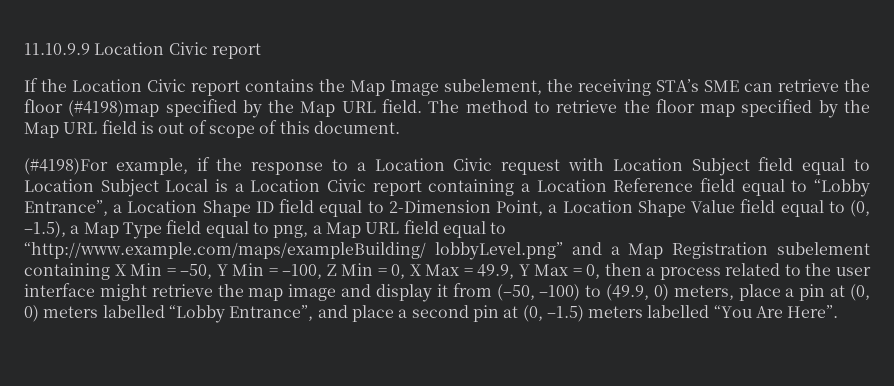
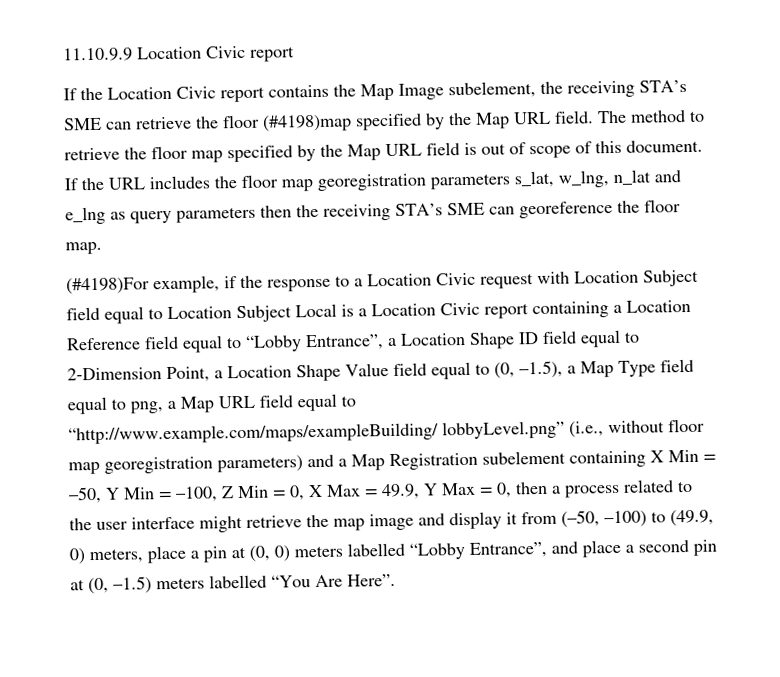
(400, 127) none -> [64,169,681,192] [65,199,681,225] [65,241,102,255] If the URL includes the floor map georegistration parameters s_lat, w_lng, n_lat and e_lng as query parameters then the receiving STA’s SME can georeference the floor map.
(563, 251) none -> [569,418,705,438] [68,455,303,475] (i.e., without floor map georegistration parameters)

